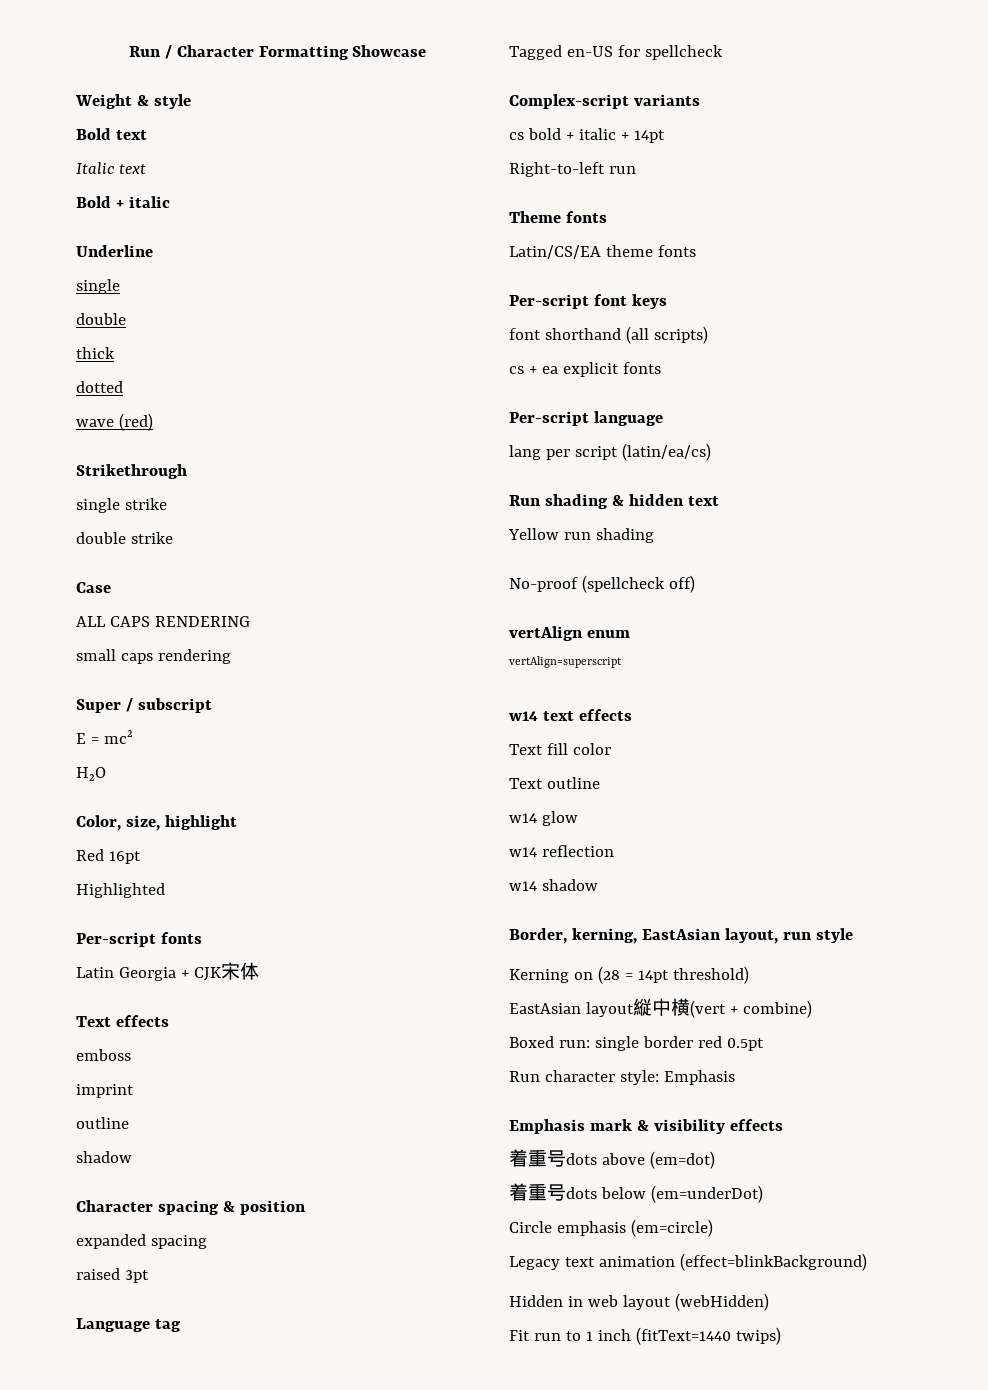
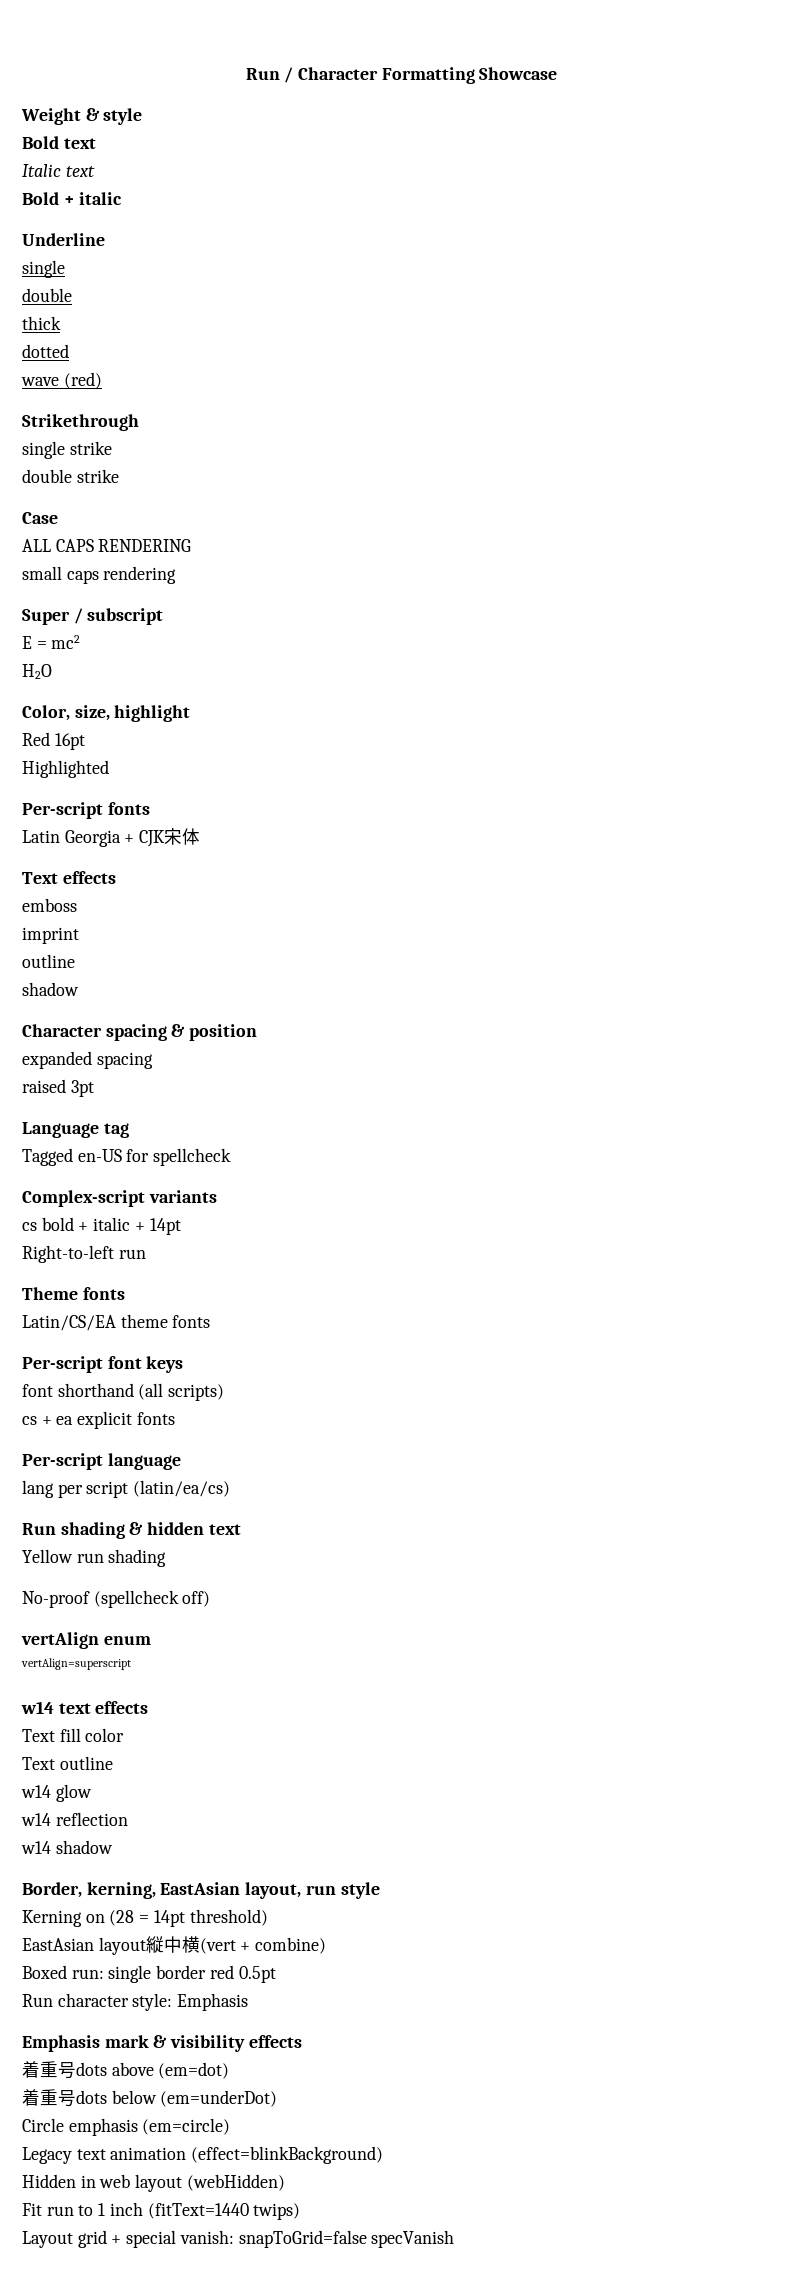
(781, 1336) none -> [22,2230,455,2248] // Layout grid + special vanish: snapToGrid=false specVanish

